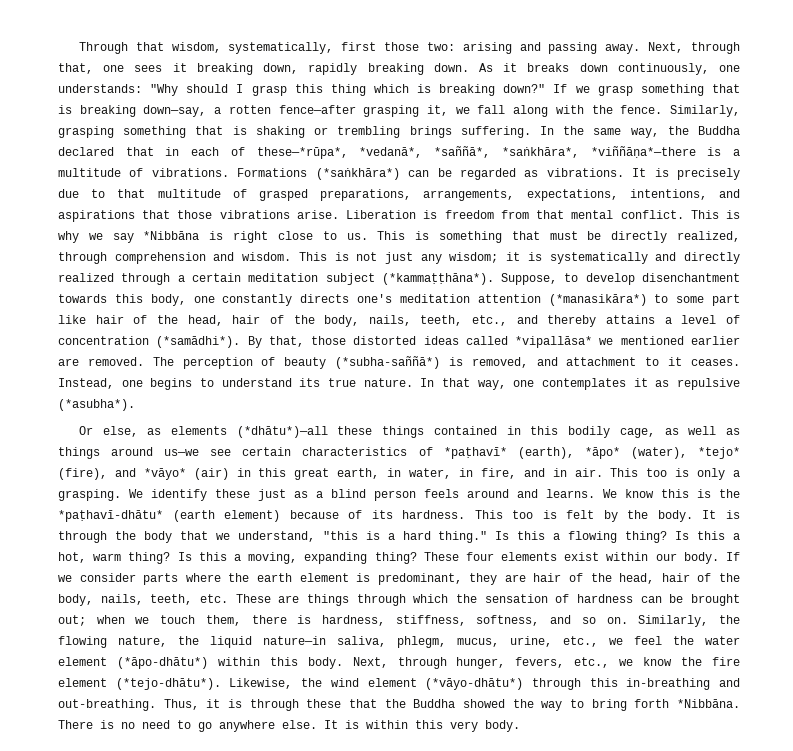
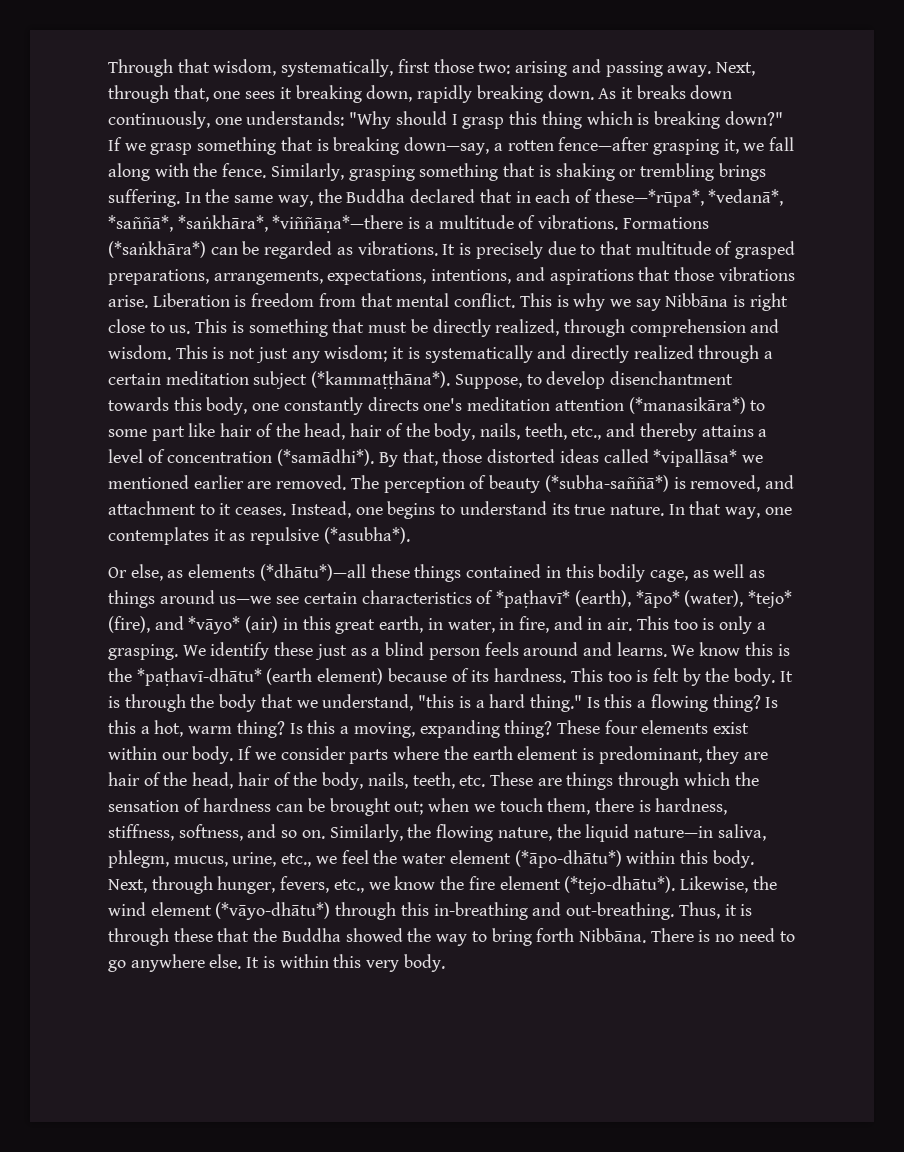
[143,231,200,240] *Nibbāna -> [665,293,729,307] Nibbāna
[677,699,740,708] *Nibbāna. -> [578,928,646,943] Nibbāna.

